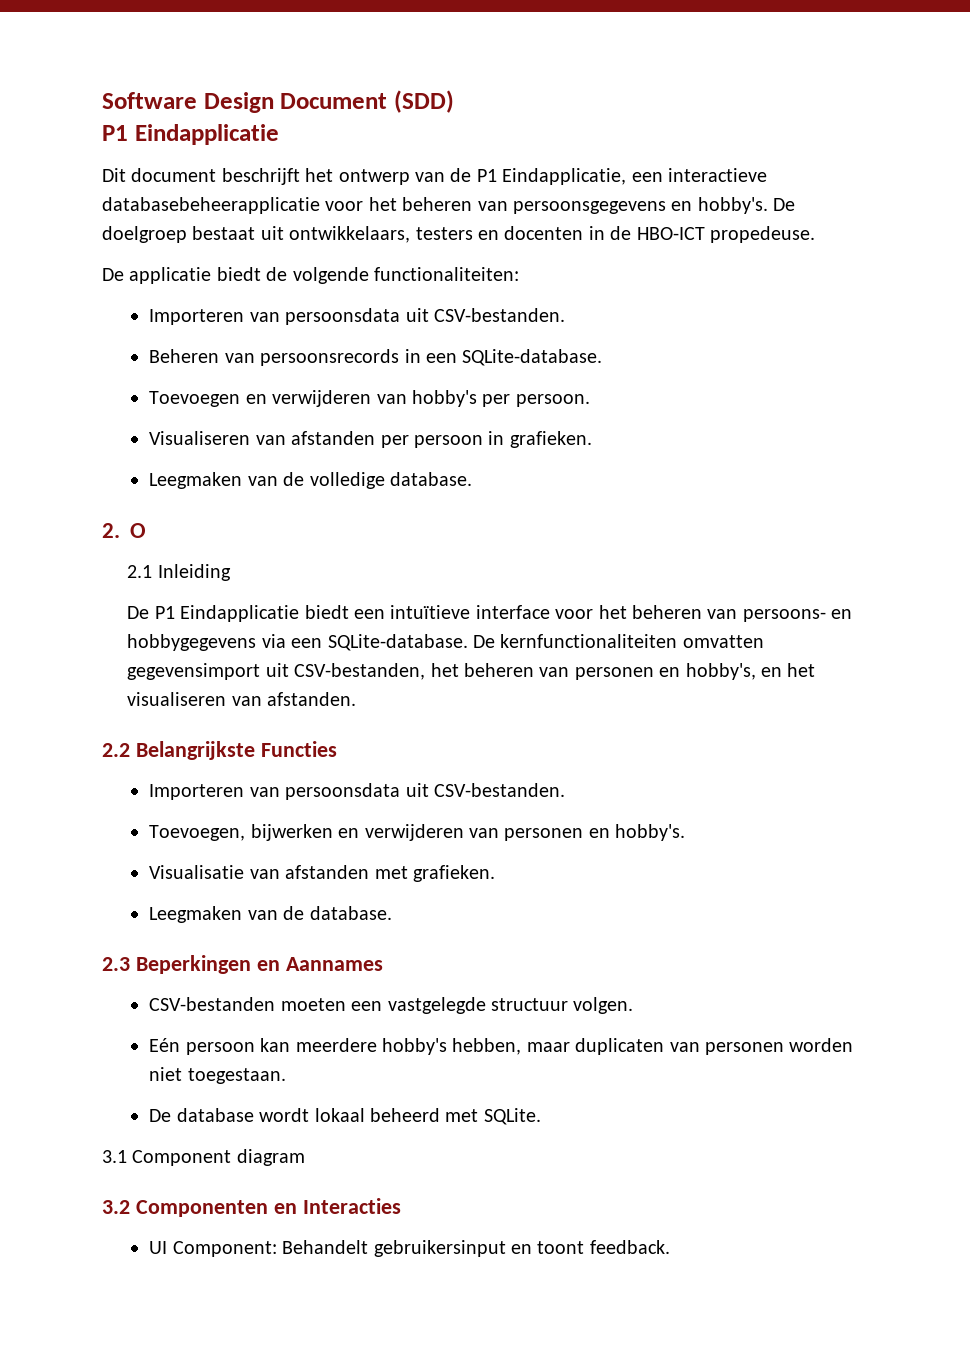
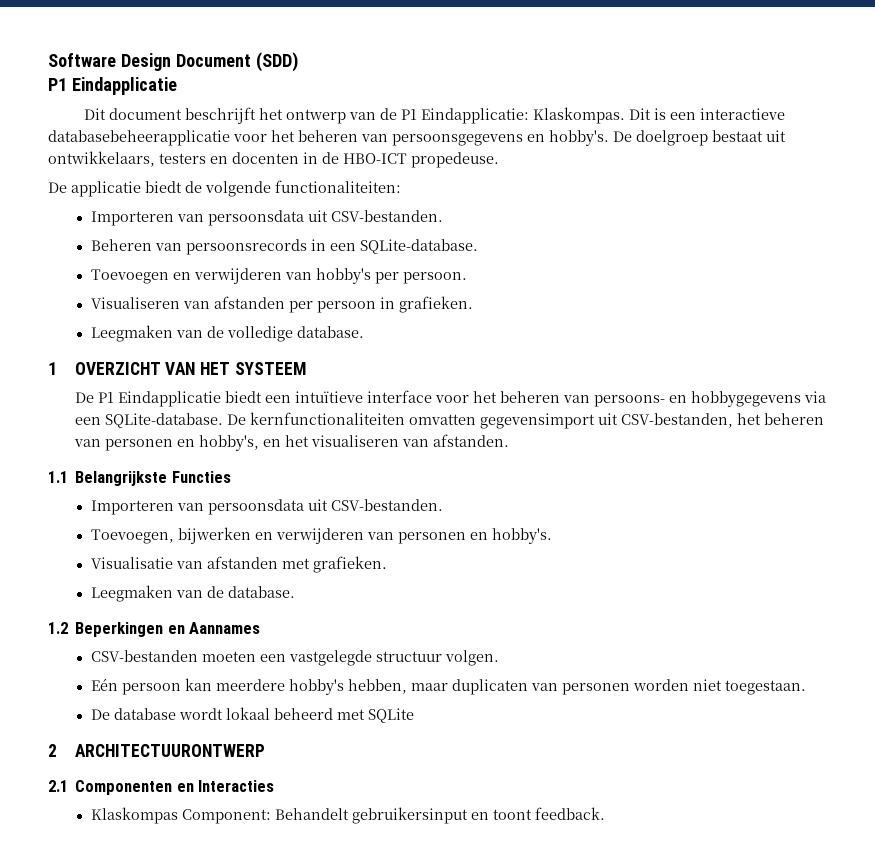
[502,168,627,185] Eindapplicatie, -> [420,107,666,124] Eindapplicatie: Klaskompas. Dit is
[102,523,146,538] [127,564,231,581] 2. O // 2.1 Inleiding -> [48,362,306,375] 1 OVERZICHT VAN HET SYSTEEM
[102,743,130,757] 2.2 -> [48,471,68,483] 1.1
[102,957,130,971] 2.3 -> [48,622,68,634] 1.2
[483,1108,541,1125] [102,1149,305,1166] [102,1200,130,1214] SQLite. // 3.1 Component diagram // 3.2 -> [367,708,414,723] [48,744,265,757] [48,780,68,792] SQLite // 2 ARCHITECTUURONTWERP // 2.1
[149,1241,168,1254] UI -> [90,807,178,824] Klaskompas

